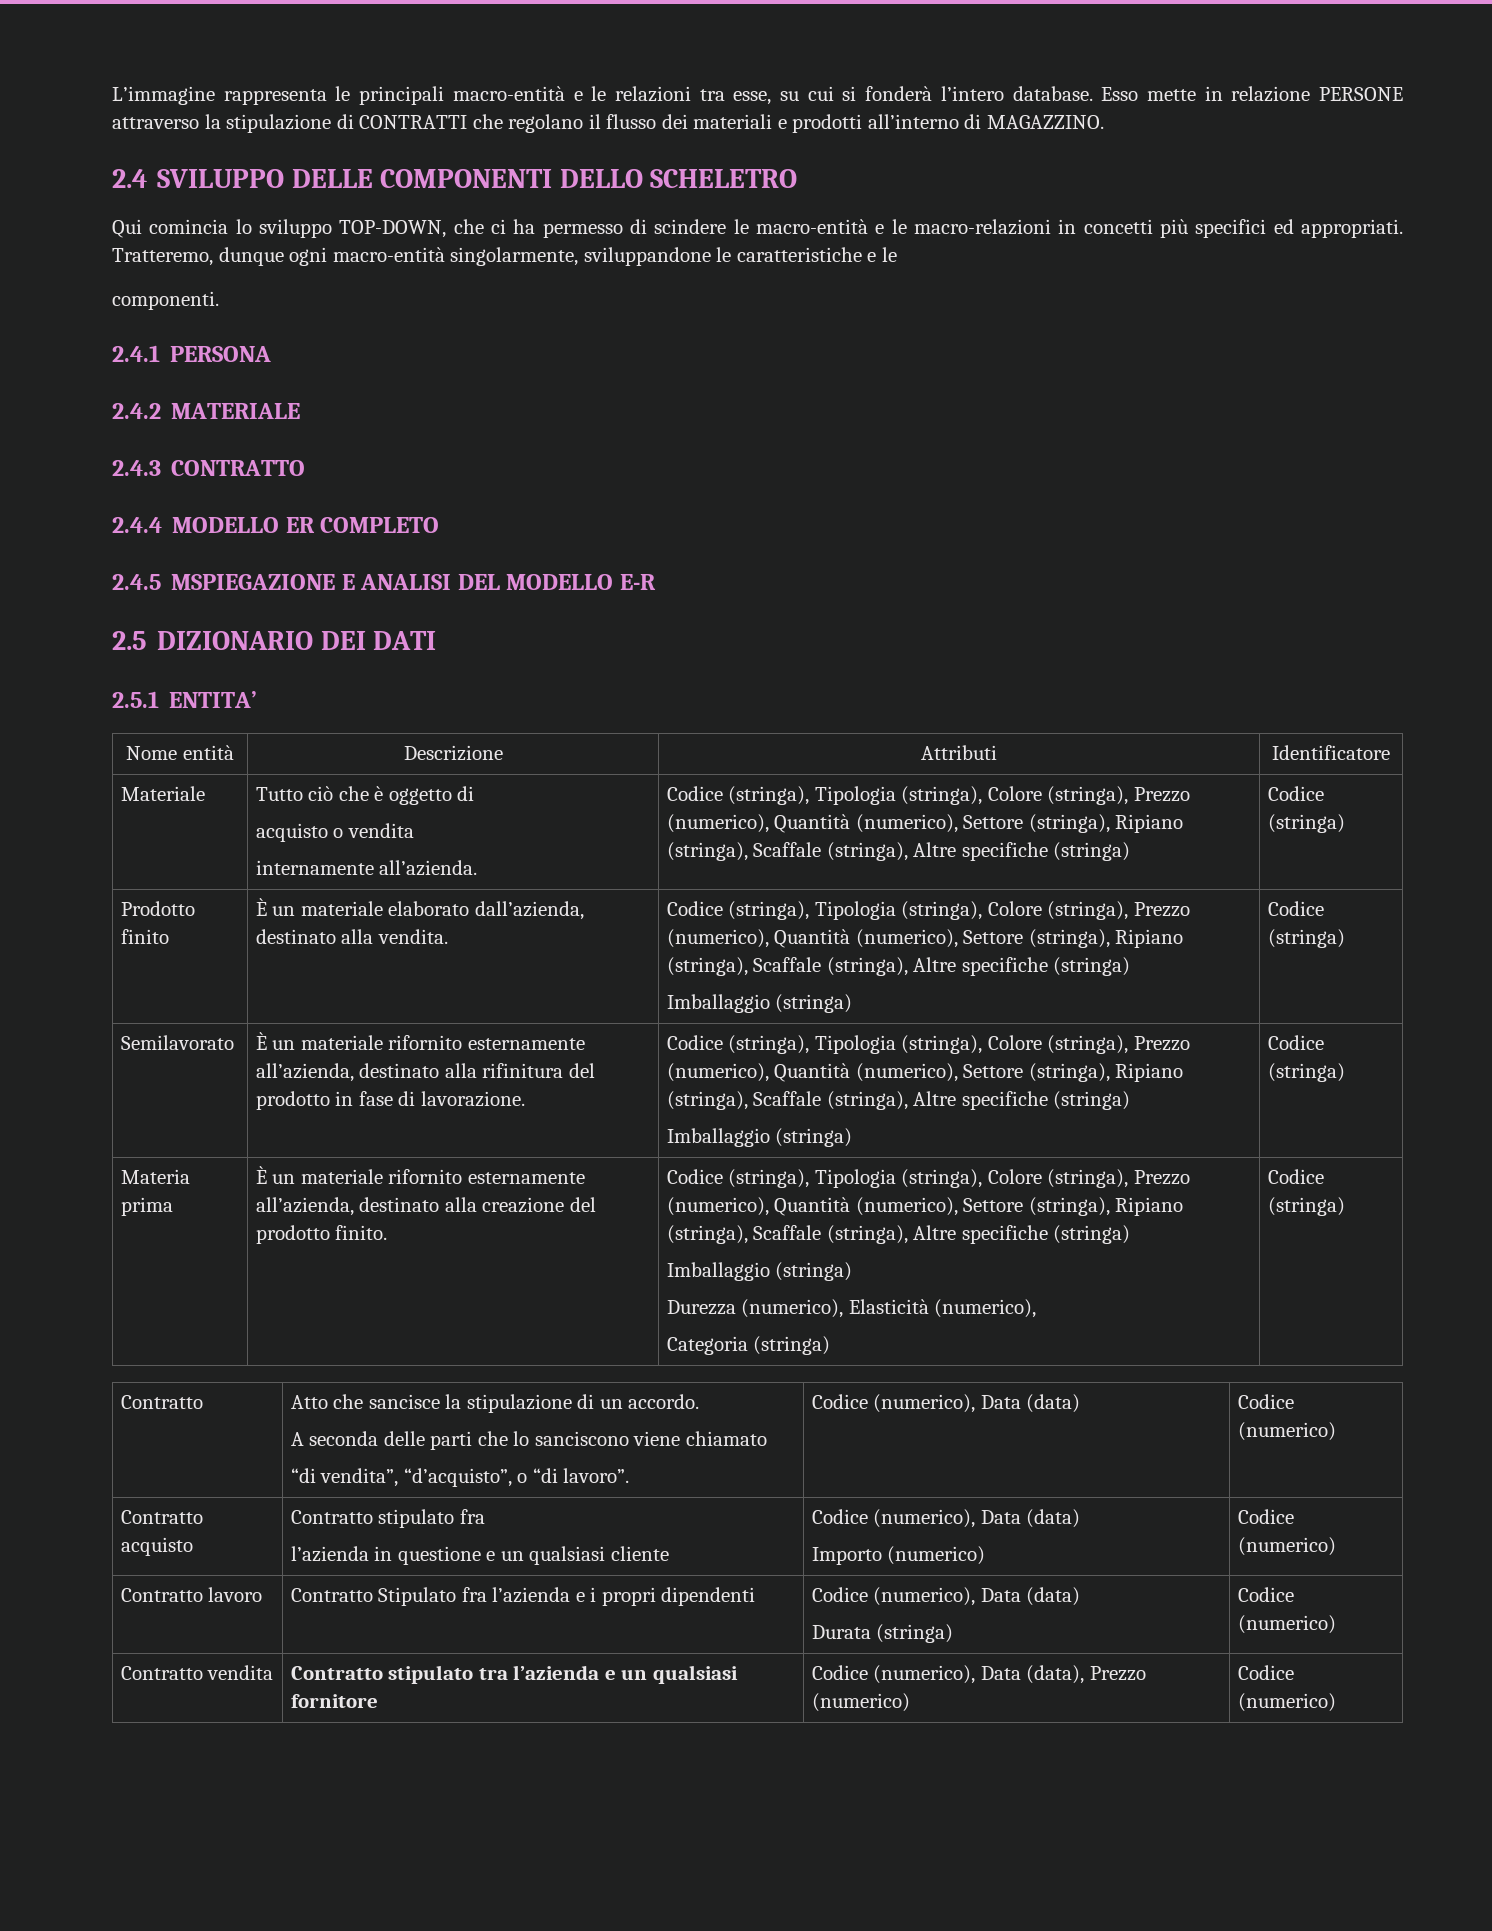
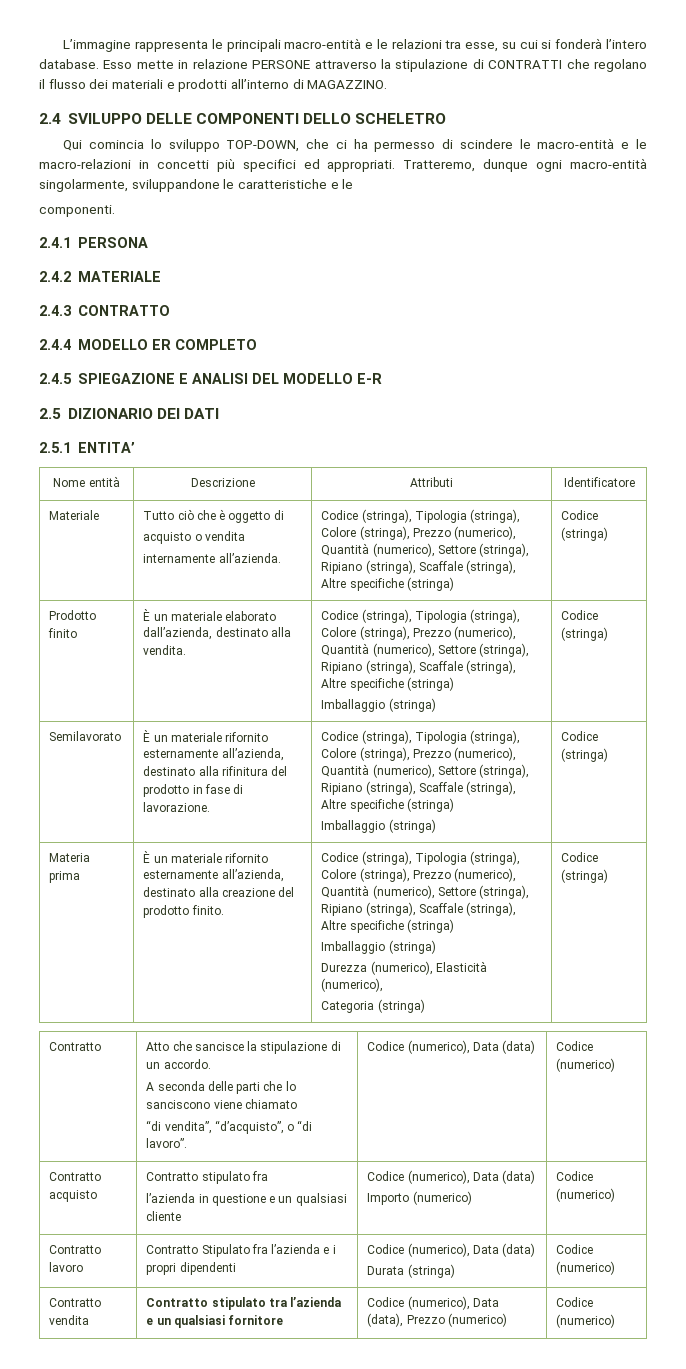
[171,574,336,590] MSPIEGAZIONE -> [77,373,175,384] SPIEGAZIONE

